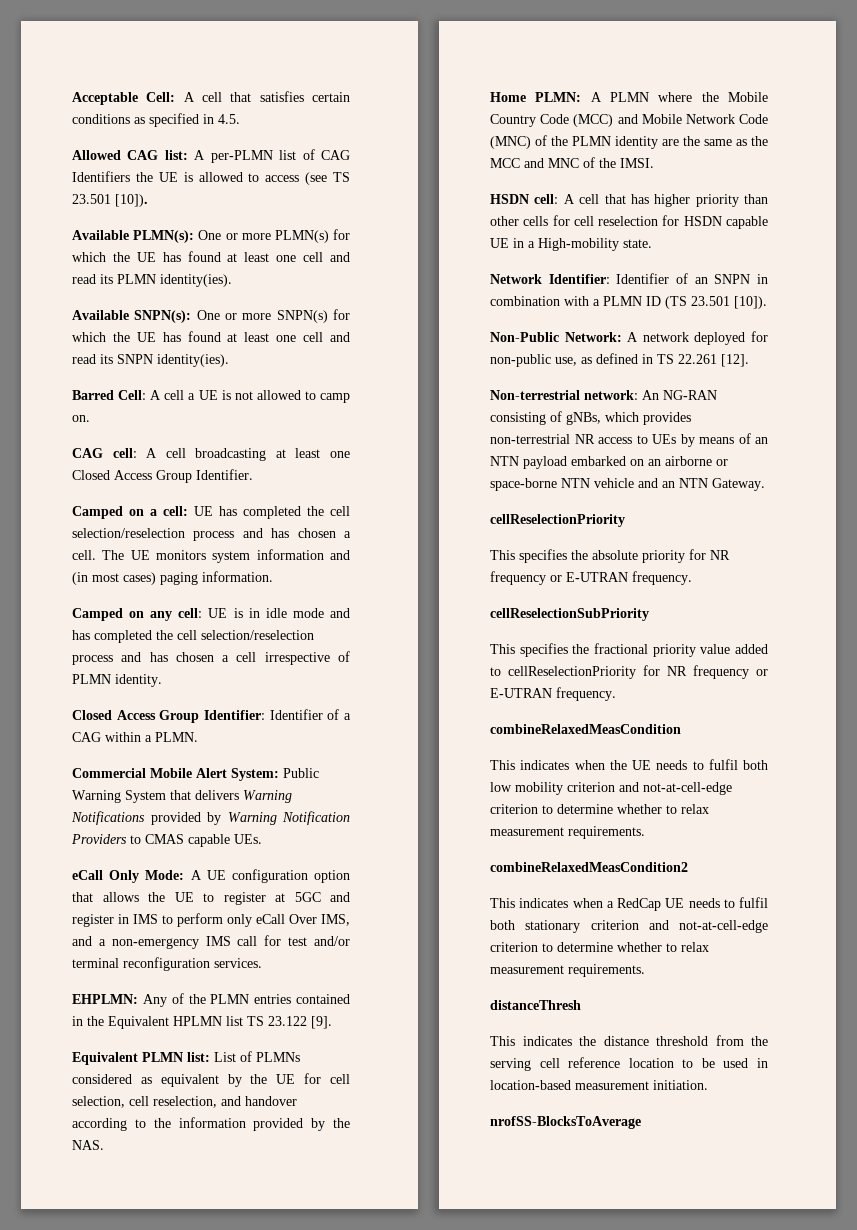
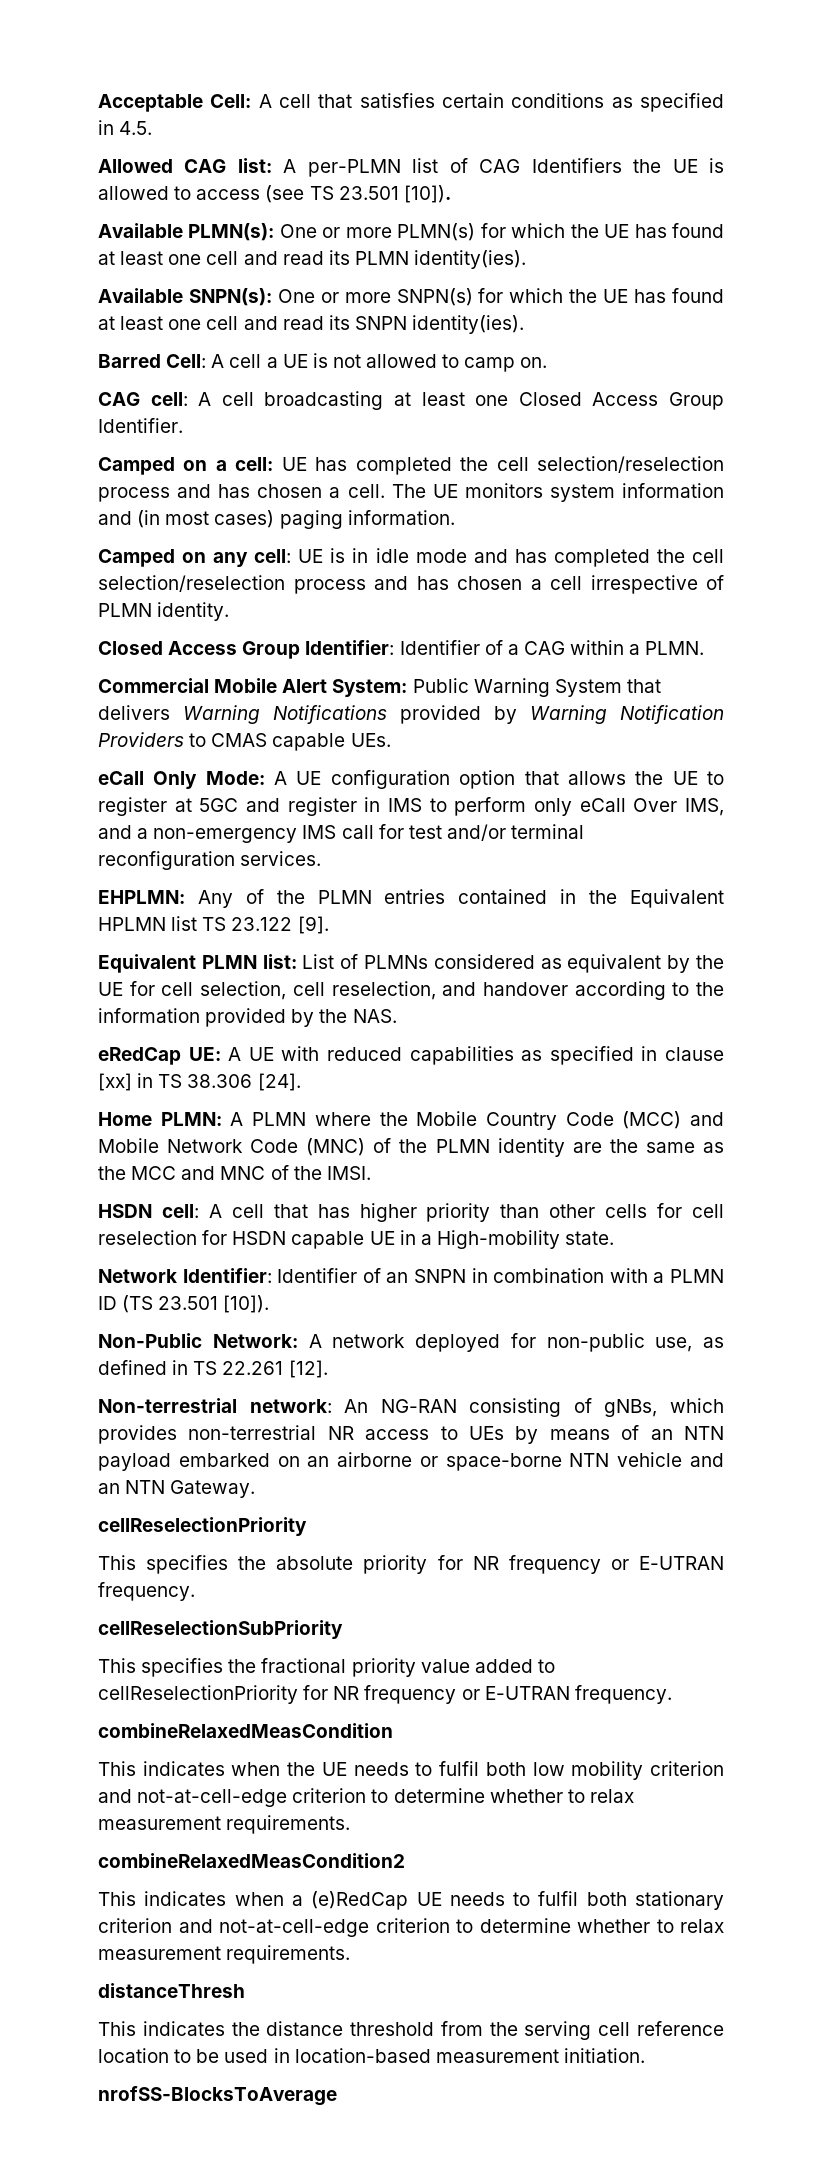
(104, 1145) none -> [98,1046,725,1065] [98,1073,301,1091] // eRedCap UE: A UE with reduced capabilities as specified in clause [xx] in TS 38.306 [24].
[617,898,661,911] RedCap -> [311,1891,409,1910] (e)RedCap

